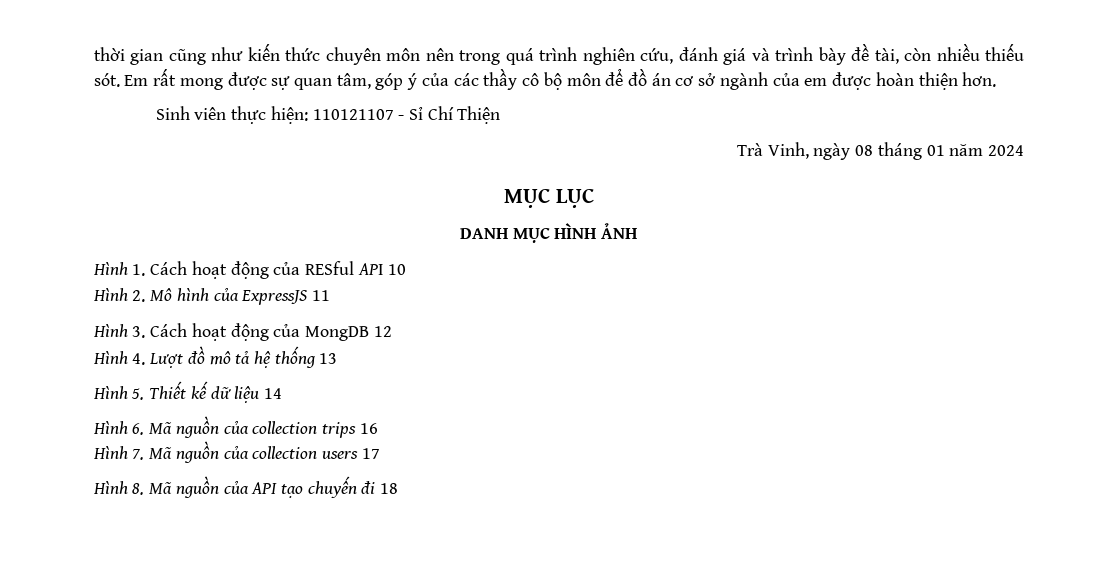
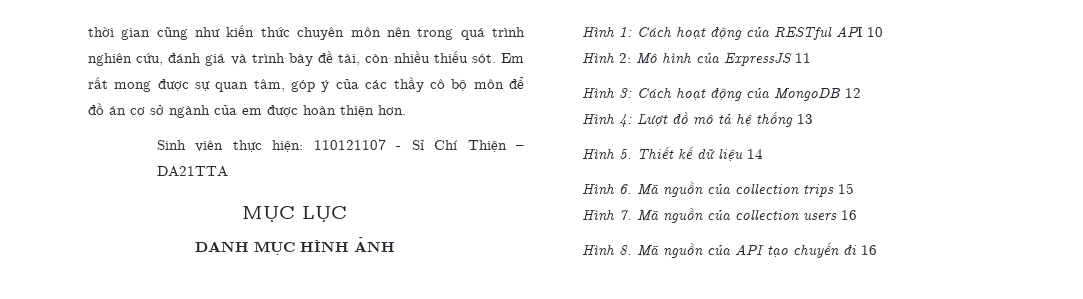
[736,142,1024,160] // Trà Vinh, ngày 08 tháng 01 năm 2024 -> [516,145,524,150] [156,166,228,177] – DA21TTA
[132,261,355,279] 1. Cách hoạt động của RESful -> [618,26,832,40] 1: Cách hoạt động của RESTful
[132,290,146,302] 2. -> [618,53,631,63] 2:
[132,323,370,341] 3. Cách hoạt động của MongDB -> [618,87,841,101] 3: Cách hoạt động của MongoDB
[132,353,146,365] 4. -> [618,114,632,127] 4:
[359,423,378,434] 16 -> [837,183,854,194] 15
[361,448,380,459] 17 -> [840,210,857,220] 16
[380,483,399,494] 18 -> [860,245,877,255] 16

